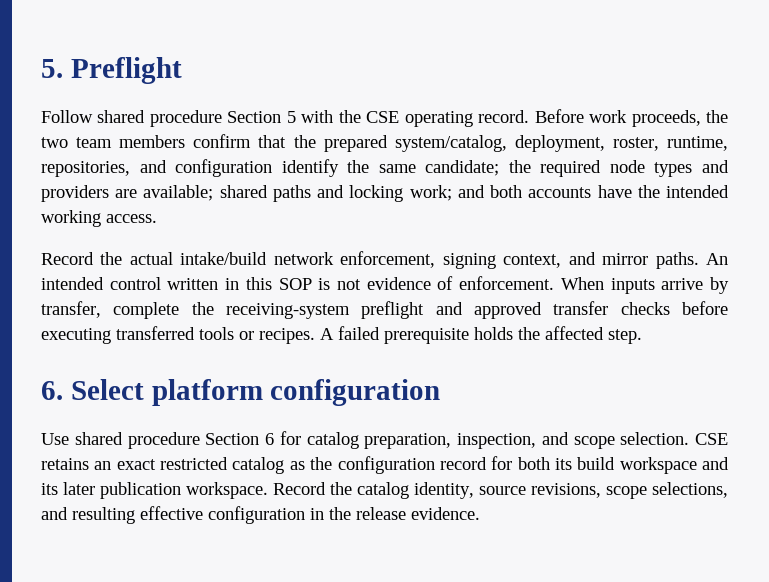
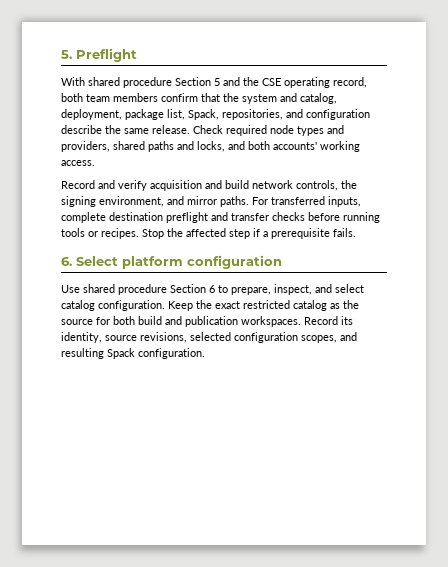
[41,110,93,123] Follow -> [61,77,85,86] With
[301,110,334,123] with -> [223,77,240,86] and
[478,109,728,127] [41,137,68,148] record. Before work proceeds, the two -> [333,77,367,88] [61,93,83,102] record, both
[323,135,729,152] prepared system/catalog, deployment, roster, runtime, -> [242,93,337,104] [61,109,219,120] system and catalog, deployment, package list, Spack,
[281,159,339,177] identify -> [61,125,102,134] describe
[425,160,531,176] candidate; the -> [152,125,223,134] release. Check
[41,185,730,202] [41,210,157,227] [41,251,729,269] [41,276,729,294] [41,301,350,319] providers are available; shared paths and locking work; and both accounts have the intended working access. // Record the actual intake/build network enforcement, signing context, and mirror paths. An intended control written in this SOP is not evidence of enforcement. When inputs arrive by transfer, complete the receiving-system -> [61,141,360,152] [61,160,95,166] [61,180,357,191] [61,196,361,207] [61,212,163,223] providers, shared paths and locks, and both accounts' working access. // Record and verify acquisition and build network controls, the signing environment, and mirror paths. For transferred inputs, complete destination
[473,302,542,319] approved -> (228, 216) none
[41,326,195,344] executing transferred -> [343,212,380,223] running
[320,326,642,344] A failed prerequisite holds the affected step. -> [142,228,356,239] Stop the affected step if a prerequisite fails.
[279,431,728,449] [41,458,112,470] for catalog preparation, inspection, and scope selection. CSE retains an -> [218,284,364,295] [61,300,212,311] to prepare, inspect, and select catalog configuration. Keep the
[337,456,729,474] [41,482,728,499] [41,506,480,524] configuration record for both its build workspace and its later publication workspace. Record the catalog identity, source revisions, scope selections, and resulting effective configuration in the release evidence. -> [61,316,353,327] [61,332,357,343] [61,348,205,359] source for both build and publication workspaces. Record its identity, source revisions, selected configuration scopes, and resulting Spack configuration.

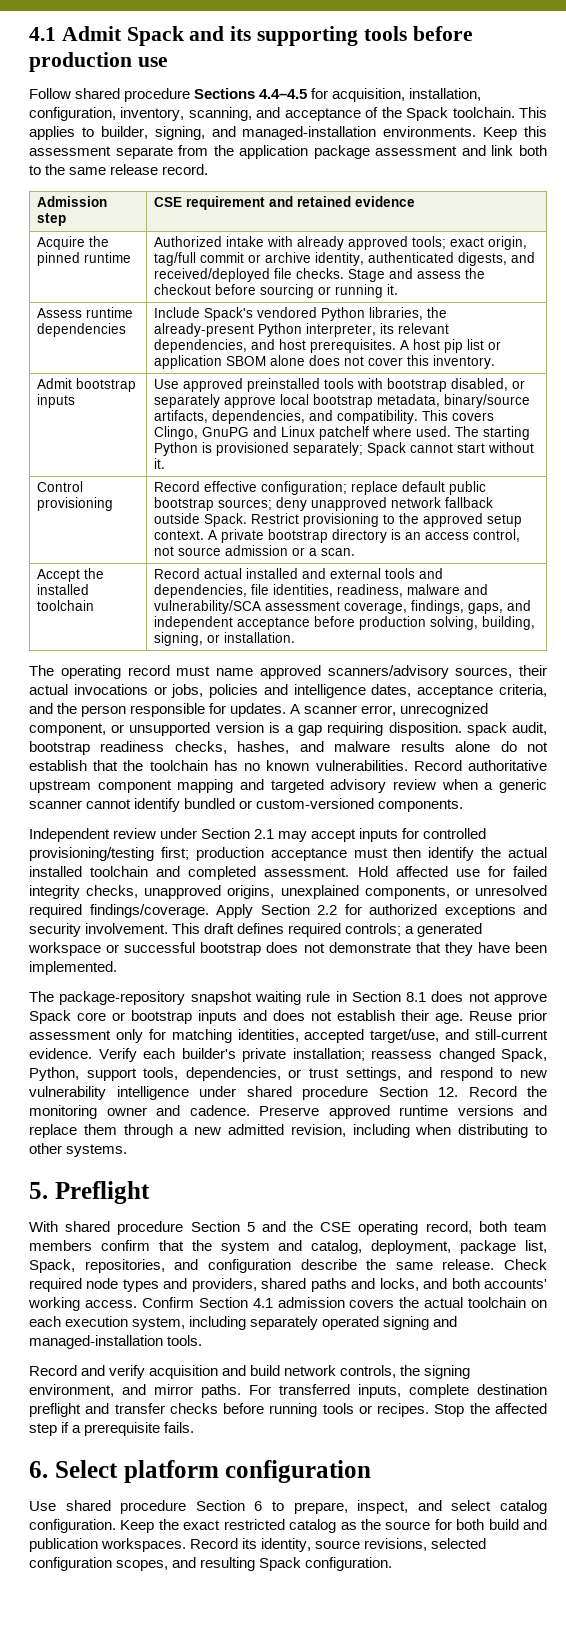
(61, 54) none -> [29,26,473,46] [29,52,168,72] [29,88,482,102] [29,107,548,121] [29,126,547,140] [29,145,547,159] [29,164,209,175] [37,196,108,207] [37,213,67,226] [154,196,416,210] [37,236,110,250] [37,252,132,266] [154,236,528,250] [154,252,536,266] [154,268,486,282] [154,284,399,298] [37,307,134,318] [37,323,127,337] [154,307,448,321] [154,323,450,337] [154,339,502,353] [154,355,496,369] [37,378,137,392] [37,394,76,408] [154,378,526,392] [154,394,531,408] [154,410,495,424] [154,426,531,440] [154,442,535,456] [154,458,166,469] [37,481,84,492] [37,497,114,511] [154,481,487,495] [154,497,494,511] [154,513,523,527] [154,529,521,543] [154,545,356,556] [37,568,105,582] [37,584,90,595] [37,600,95,611] [154,568,444,579] [154,584,489,598] [154,600,532,614] [154,616,536,630] [154,632,296,646] [29,665,547,679] [29,684,547,698] [29,703,489,717] [29,722,547,736] [29,741,549,755] [29,760,547,771] [29,779,547,793] [29,798,464,812] [29,828,487,842] [29,847,547,861] [29,866,547,880] [29,885,547,899] [29,904,547,918] [29,923,483,937] [28,942,548,956] [29,961,117,975] [29,991,548,1005] [29,1010,547,1024] [29,1029,548,1043] [29,1048,547,1062] [29,1067,548,1081] [29,1086,547,1100] [29,1105,547,1119] [29,1124,547,1138] [29,1143,128,1157] 4.1 Admit Spack and its supporting tools before production use // Follow shared procedure Sections 4.4–4.5 for acquisition, installation, configuration, inventory, scanning, and acceptance of the Spack toolchain. This applies to builder, signing, and managed-installation environments. Keep this assessment separate from the application package assessment and link both to the same release record. // Admission step | CSE requirement and retained evidence // Acquire the pinned runtime | Authorized intake with already approved tools; exact origin, tag/full commit or archive identity, authenticated digests, and received/deployed file checks. Stage and assess the checkout before sourcing or running it. // Assess runtime dependencies | Include Spack's vendored Python libraries, the already-present Python interpreter, its relevant dependencies, and host prerequisites. A host pip list or application SBOM alone does not cover this inventory. // Admit bootstrap inputs | Use approved preinstalled tools with bootstrap disabled, or separately approve local bootstrap metadata, binary/source artifacts, dependencies, and compatibility. This covers Clingo, GnuPG and Linux patchelf where used. The starting Python is provisioned separately; Spack cannot start without it. // Control provisioning | Record effective configuration; replace default public bootstrap sources; deny unapproved network fallback outside Spack. Restrict provisioning to the approved setup context. A private bootstrap directory is an access control, not source admission or a scan. // Accept the installed toolchain | Record actual installed and external tools and dependencies, file identities, readiness, malware and vulnerability/SCA assessment coverage, findings, gaps, and independent acceptance before production solving, building, signing, or installation. // The operating record must name approved scanners/advisory sources, their actual invocations or jobs, policies and intelligence dates, acceptance criteria, and the person responsible for updates. A scanner error, unrecognized component, or unsupported version is a gap requiring disposition. spack audit, bootstrap readiness checks, hashes, and malware results alone do not establish that the toolchain has no known vulnerabilities. Record authoritative upstream component mapping and targeted advisory review when a generic scanner cannot identify bundled or custom-versioned components. // Independent review under Section 2.1 may accept inputs for controlled provisioning/testing first; production acceptance must then identify the actual installed toolchain and completed assessment. Hold affected use for failed integrity checks, unapproved origins, unexplained components, or unresolved required findings/coverage. Apply Section 2.2 for authorized exceptions and security involvement. This draft defines required controls; a generated workspace or successful bootstrap does not demonstrate that they have been implemented. // The package-repository snapshot waiting rule in Section 8.1 does not approve Spack core or bootstrap inputs and does not establish their age. Reuse prior assessment only for matching identities, accepted target/use, and still-current evidence. Verify each builder's private installation; reassess changed Spack, Python, support tools, dependencies, or trust settings, and respond to new vulnerability intelligence under shared procedure Section 12. Record the monitoring owner and cadence. Preserve approved runtime versions and replace them through a new admitted revision, including when distributing to other systems. //
(95, 163) none -> [141,1297,547,1308] [29,1316,458,1330] [29,1335,203,1349] Confirm Section 4.1 admission covers the actual toolchain on each execution system, including separately operated signing and managed-installation tools.

